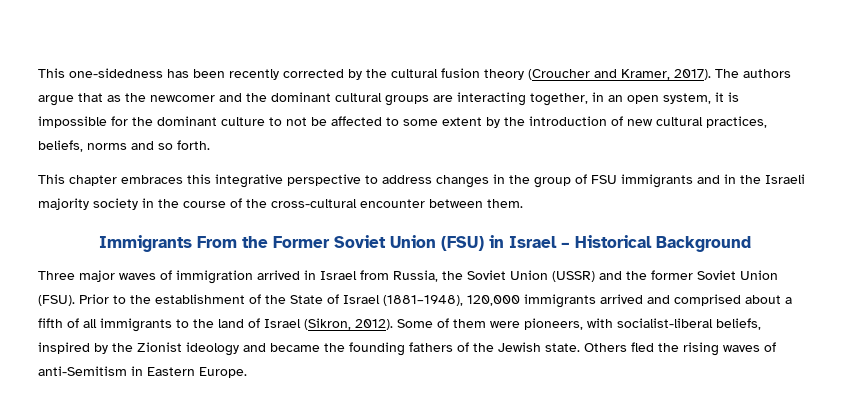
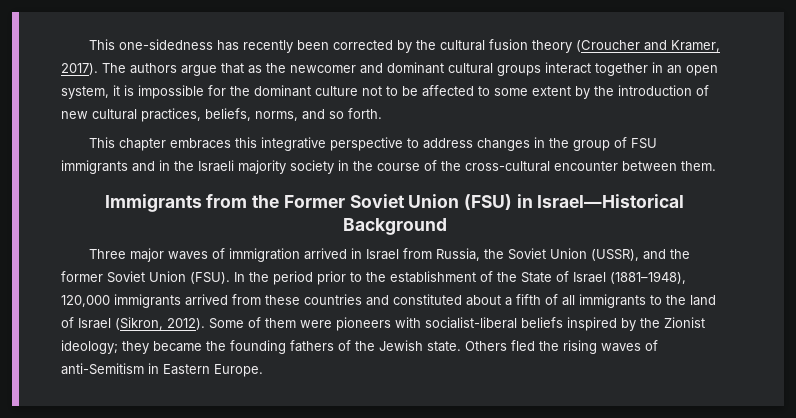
[193,69,279,80] been recently -> [243,40,330,53] recently been
[246,93,267,102] the -> (383, 68) none
[433,92,588,106] are interacting together, -> [545,62,648,76] interact together
[269,117,307,126] to not -> [362,86,398,96] not to
[87,143,127,150] norms -> [255,111,298,121] norms,
[196,236,237,248] From -> [206,194,248,208] from
[508,235,652,248] Israel – Historical -> [537,194,685,208] Israel—Historical
[552,271,595,282] (USSR) -> [591,249,640,261] (USSR),
[79,294,109,304] Prior -> [234,271,346,285] In the period prior
[647,294,741,306] and comprised -> [232,294,462,306] from these countries and constituted
[524,318,583,330] pioneers, -> [336,317,391,331] pioneers
[716,318,761,330] beliefs, -> [521,317,563,328] beliefs
[186,342,266,356] ideology and -> [61,340,149,354] ideology; they

